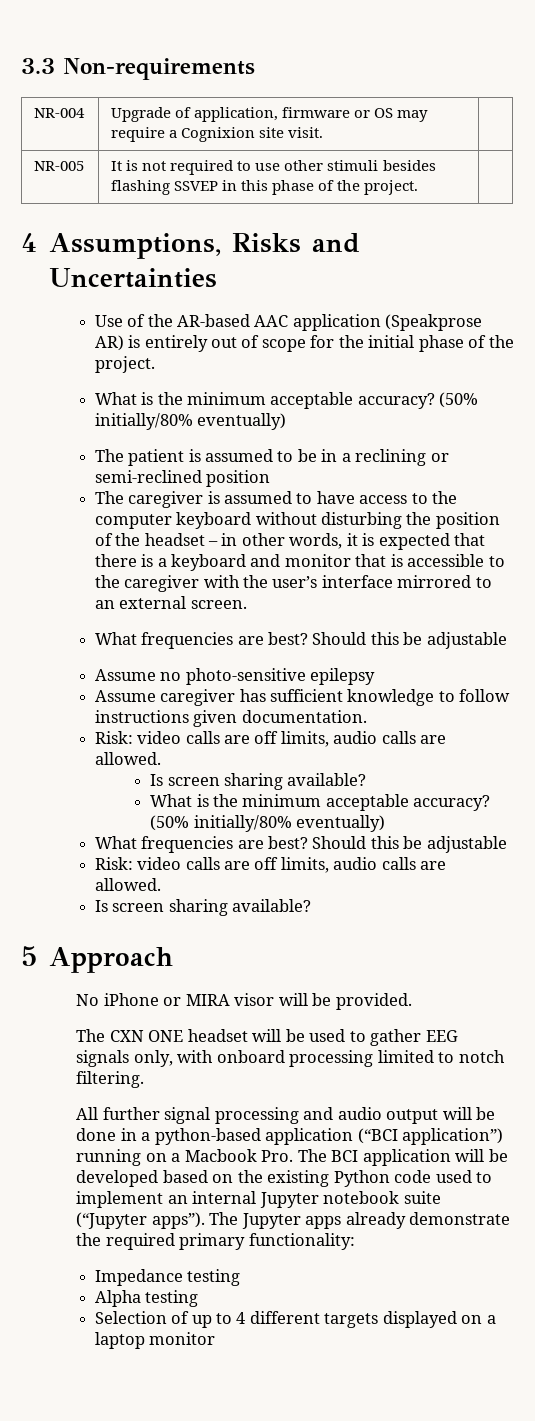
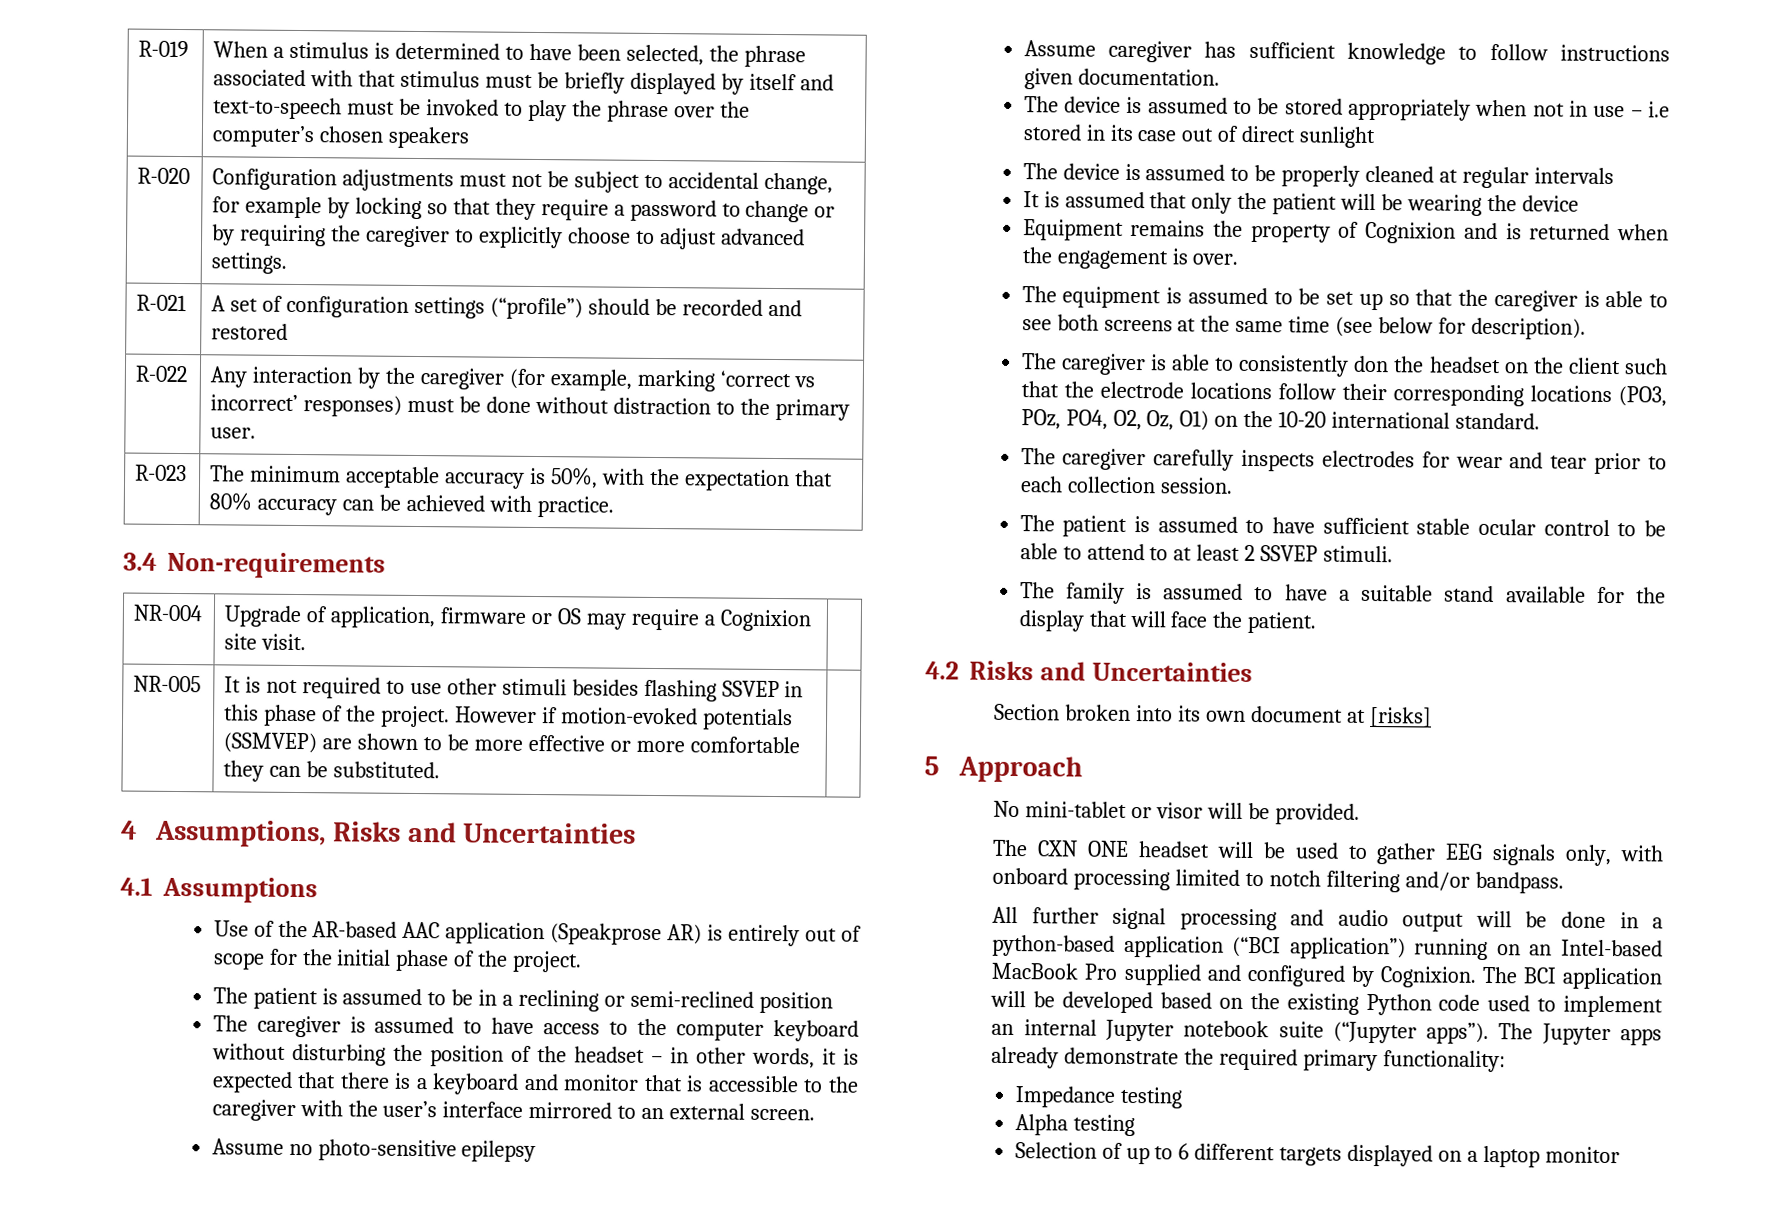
[21,58,55,74] 3.3 -> [138,40,190,58] [213,41,806,68] [213,69,834,95] [213,97,750,123] [212,125,471,149] [137,167,191,185] [212,168,833,195] [212,196,836,223] [212,224,805,250] [211,252,288,274] [136,294,188,312] [211,295,802,320] [211,323,289,340] [135,365,188,383] [210,366,815,392] [210,394,850,421] [210,427,257,439] [135,464,188,482] [210,465,833,492] [209,492,614,518] [123,552,157,571] R-019 | When a stimulus is determined to have been selected, the phrase associated with that stimulus must be briefly displayed by itself and text-to-speech must be invoked to play the phrase over the computer’s chosen speakers // R-020 | Configuration adjustments must not be subject to accidental change, for example by locking so that they require a password to change or by requiring the caregiver to explicitly choose to adjust advanced settings. // R-021 | A set of configuration settings (“profile”) should be recorded and restored // R-022 | Any interaction by the caregiver (for example, marking ‘correct vs incorrect’ responses) must be done without distraction to the primary user. // R-023 | The minimum acceptable accuracy is 50%, with the expectation that 80% accuracy can be achieved with practice. // 3.4
(419, 187) none -> [454,706,793,731] [223,732,800,754] [223,760,440,782] However if motion-evoked potentials (SSMVEP) are shown to be more effective or more comfortable they can be substituted.
(217, 278) none -> [120,876,318,904] // 4.1 Assumptions
[94,392,479,409] [94,413,287,430] // What is the minimum acceptable accuracy? (50% initially/80% eventually) -> (583, 961) none
[94,632,507,649] // What frequencies are best? Should this be adjustable -> (816, 1114) none
[94,731,447,747] [94,752,161,765] [150,773,367,790] [150,794,491,811] [150,815,385,832] [94,836,507,853] [94,857,447,873] [94,878,161,891] [94,899,311,916] Risk: video calls are off limits, audio calls are allowed. // Is screen sharing available? // What is the minimum acceptable accuracy? (50% initially/80% eventually) // What frequencies are best? Should this be adjustable // Risk: video calls are off limits, audio calls are allowed. // Is screen sharing available? -> [1023,96,1670,121] [1022,124,1377,149] [1022,163,1615,189] [1022,191,1579,216] [1022,219,1669,244] [1021,247,1239,270] [1021,286,1668,312] [1021,314,1587,340] [1020,353,1668,377] [1020,381,1667,407] [1020,409,1541,431] [1020,448,1667,475] [1019,476,1233,494] [1019,515,1666,537] [1019,543,1394,563] [1019,582,1666,604] [1018,610,1317,634] [925,660,1253,683] [994,703,1433,728] The device is assumed to be stored appropriately when not in use – i.e stored in its case out of direct sunlight // The device is assumed to be properly cleaned at regular intervals // It is assumed that only the patient will be wearing the device // Equipment remains the property of Cognixion and is returned when the engagement is over. // The equipment is assumed to be set up so that the caregiver is able to see both screens at the same time (see below for description). // The caregiver is able to consistently don the headset on the client such that the electrode locations follow their corresponding locations (PO3, POz, PO4, O2, Oz, O1) on the 10-20 international standard. // The caregiver carefully inspects electrodes for wear and tear prior to each collection session. // The patient is assumed to have sufficient stable ocular control to be able to attend to at least 2 SSVEP stimuli. // The family is assumed to have a suitable stand available for the display that will face the patient. // 4.2 Risks and Uncertainties // Section broken into its own document at [risks]
[103,993,230,1006] iPhone or MIRA -> [1025,801,1153,819] mini-tablet or
[76,1071,145,1088] filtering. -> [1326,870,1565,894] filtering and/or bandpass.
[171,1149,294,1162] a Macbook Pro. -> [1529,939,1663,957] [991,962,1477,988] an Intel-based MacBook Pro supplied and configured by Cognixion.
[236,1312,246,1324] 4 -> [1178,1143,1190,1160] 6

